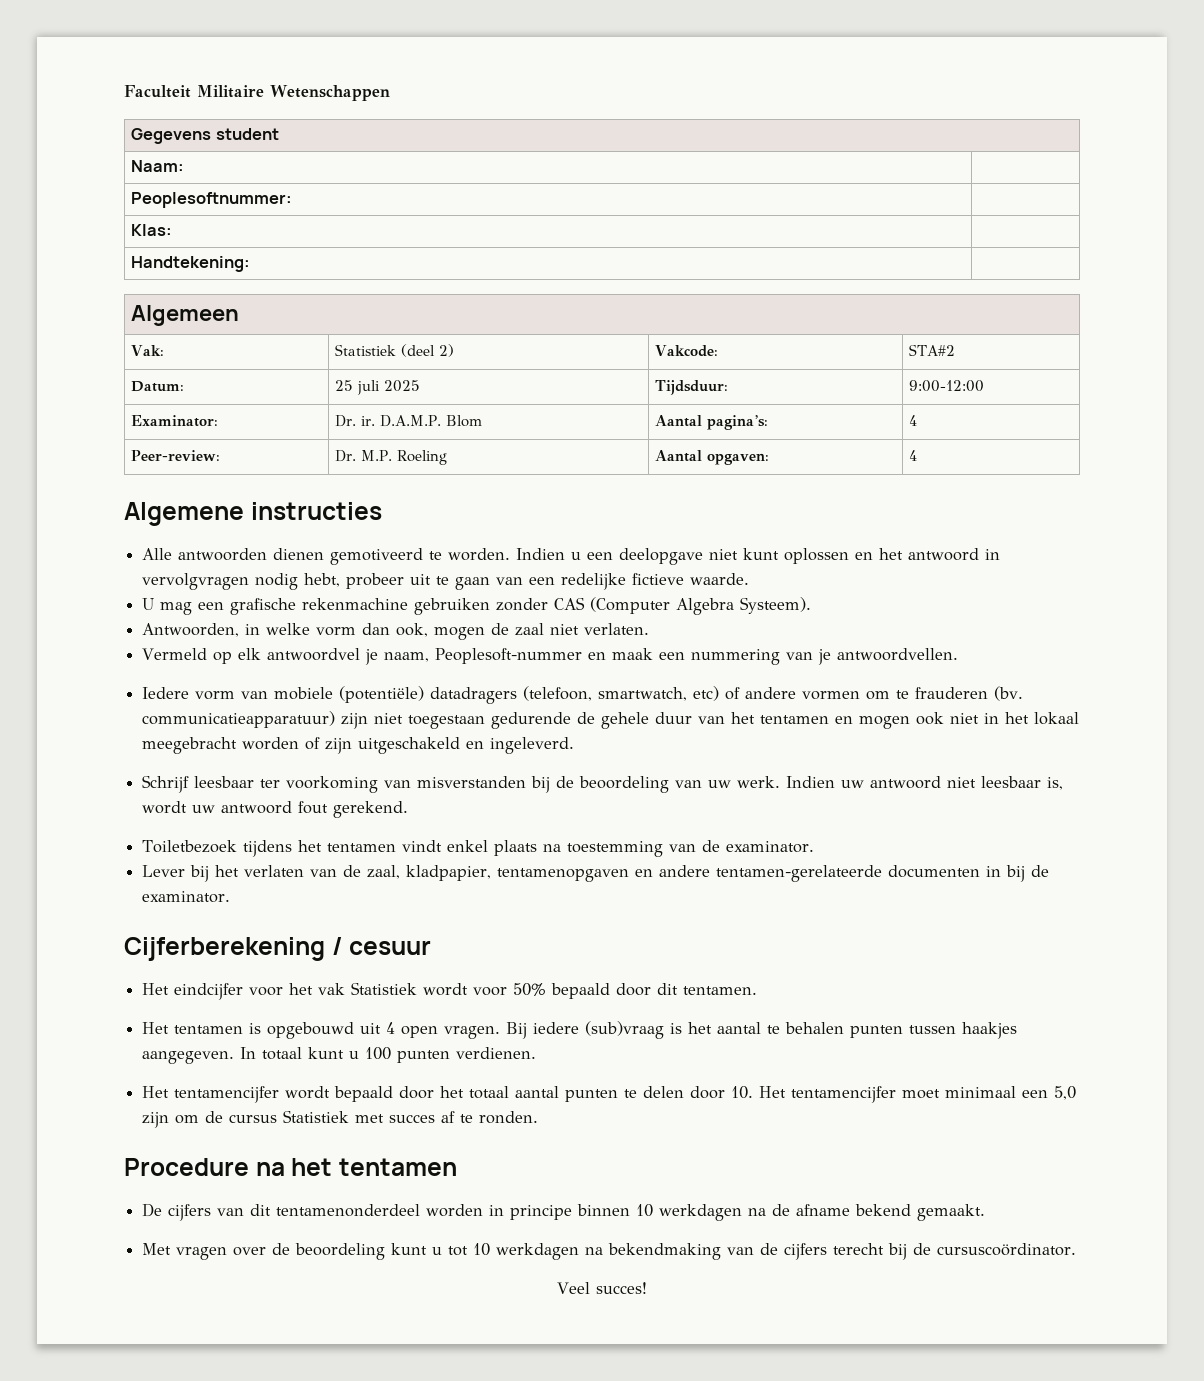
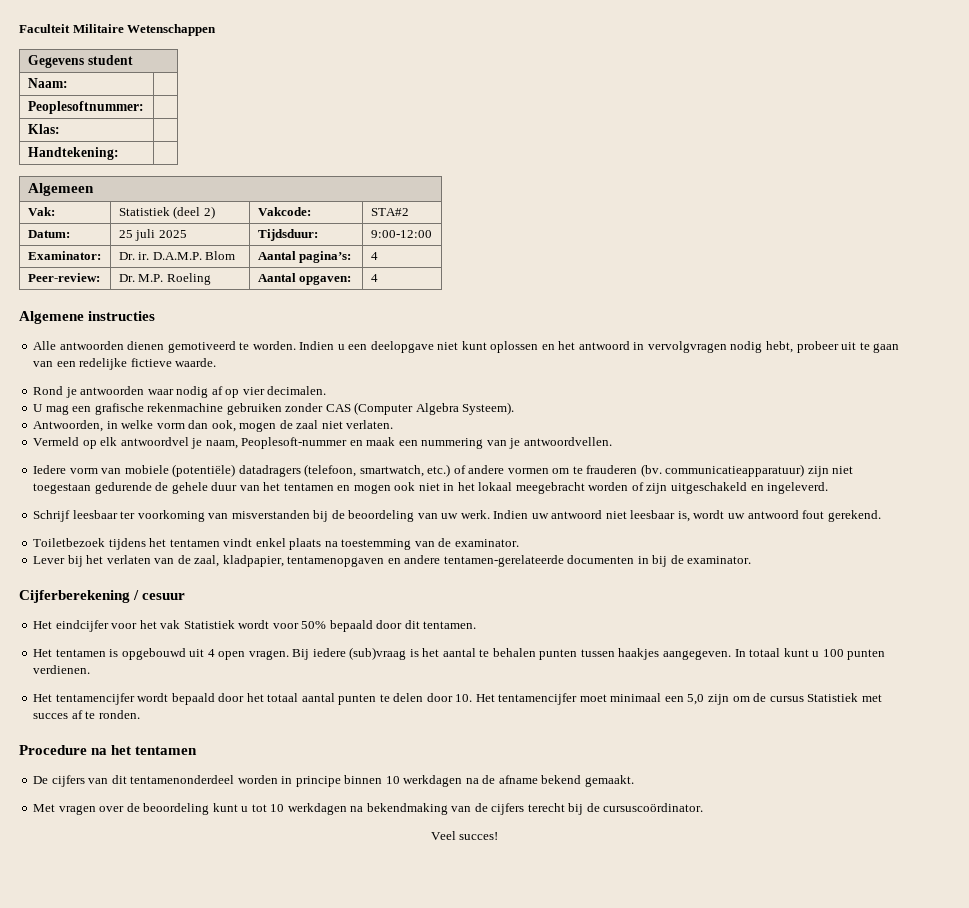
(750, 579) none -> [33,386,327,398] // Rond je antwoorden waar nodig af op vier decimalen.
[693,686,720,701] etc) -> [427,464,451,477] etc.)

